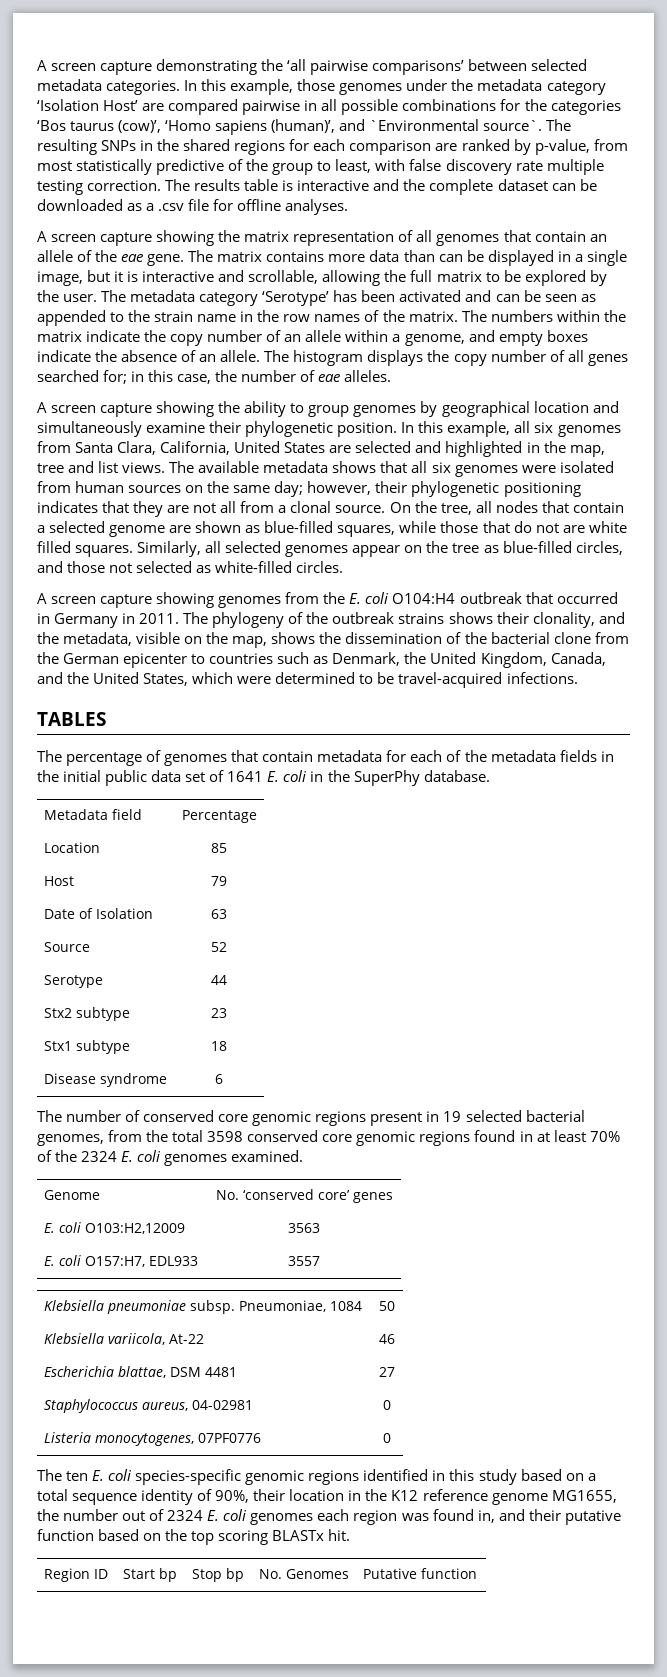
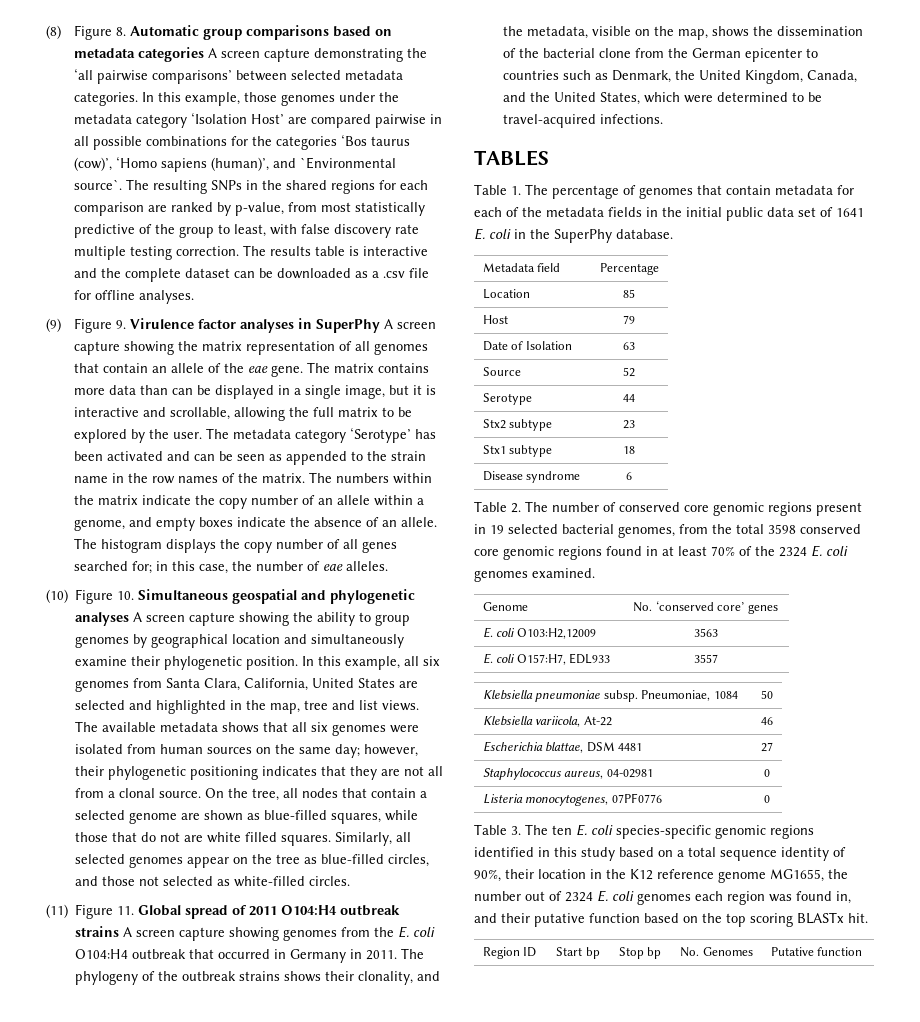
(37, 65) none -> [46,25,393,40] [74,47,205,62] (8) Figure 8. Automatic group comparisons based on metadata categories
(349, 207) none -> [46,318,381,333] (9) Figure 9. Virulence factor analyses in SuperPhy
(392, 376) none -> [46,589,416,604] [75,612,130,626] (10) Figure 10. Simultaneous geospatial and phylogenetic analyses
(344, 567) none -> [46,904,401,919] [75,926,120,937] (11) Figure 11. Global spread of 2011 O104:H4 outbreak strains
(106, 719) none -> [474,184,521,195] Table 1.
(223, 1079) none -> [474,501,521,513] Table 2.
(391, 1438) none -> [474,824,521,835] Table 3.

